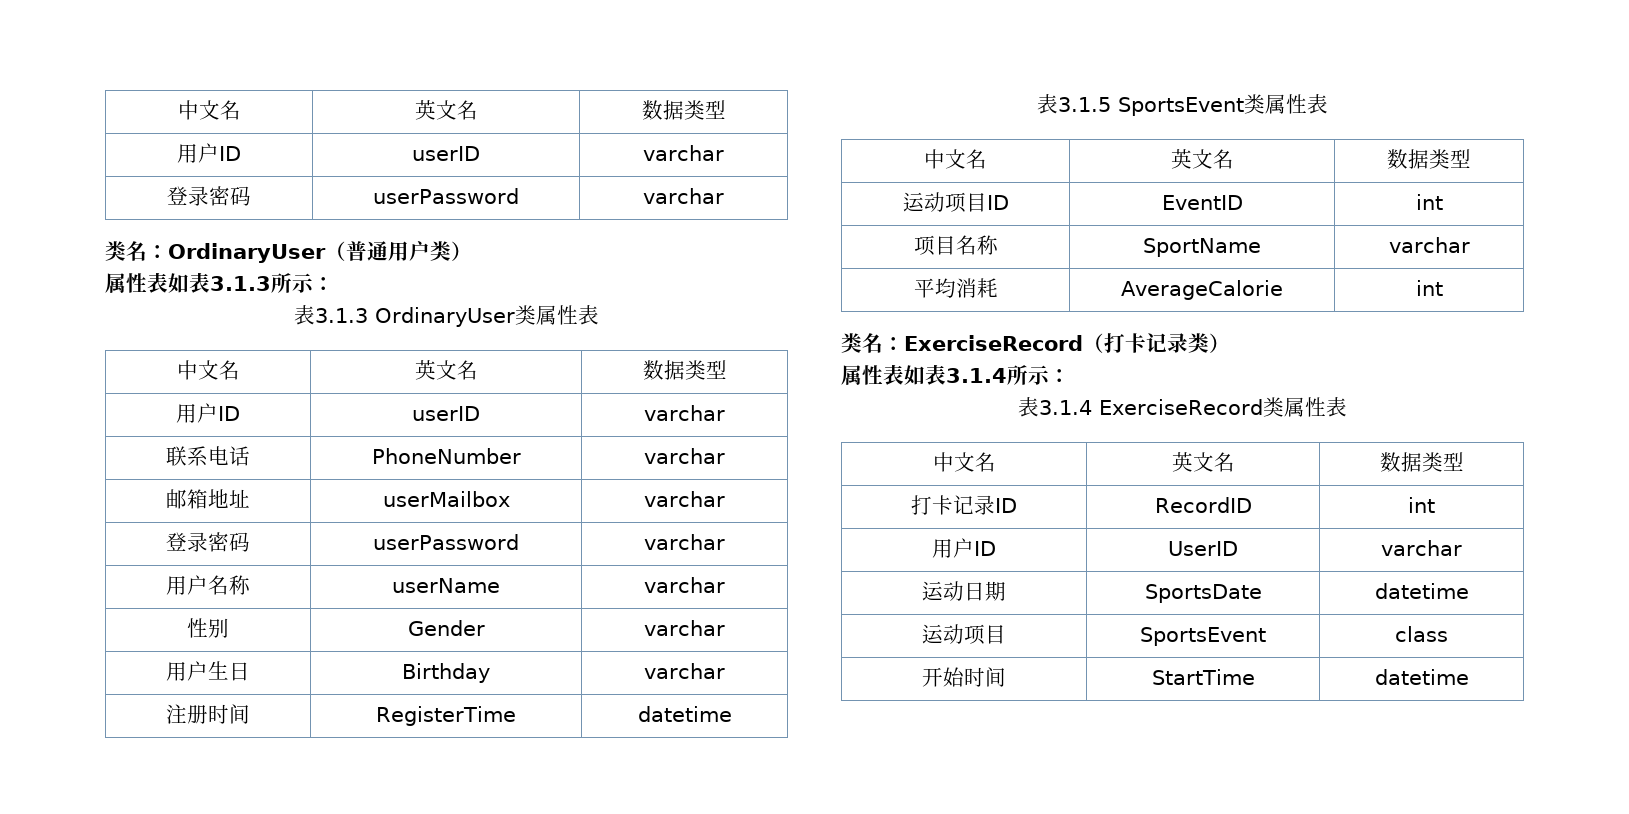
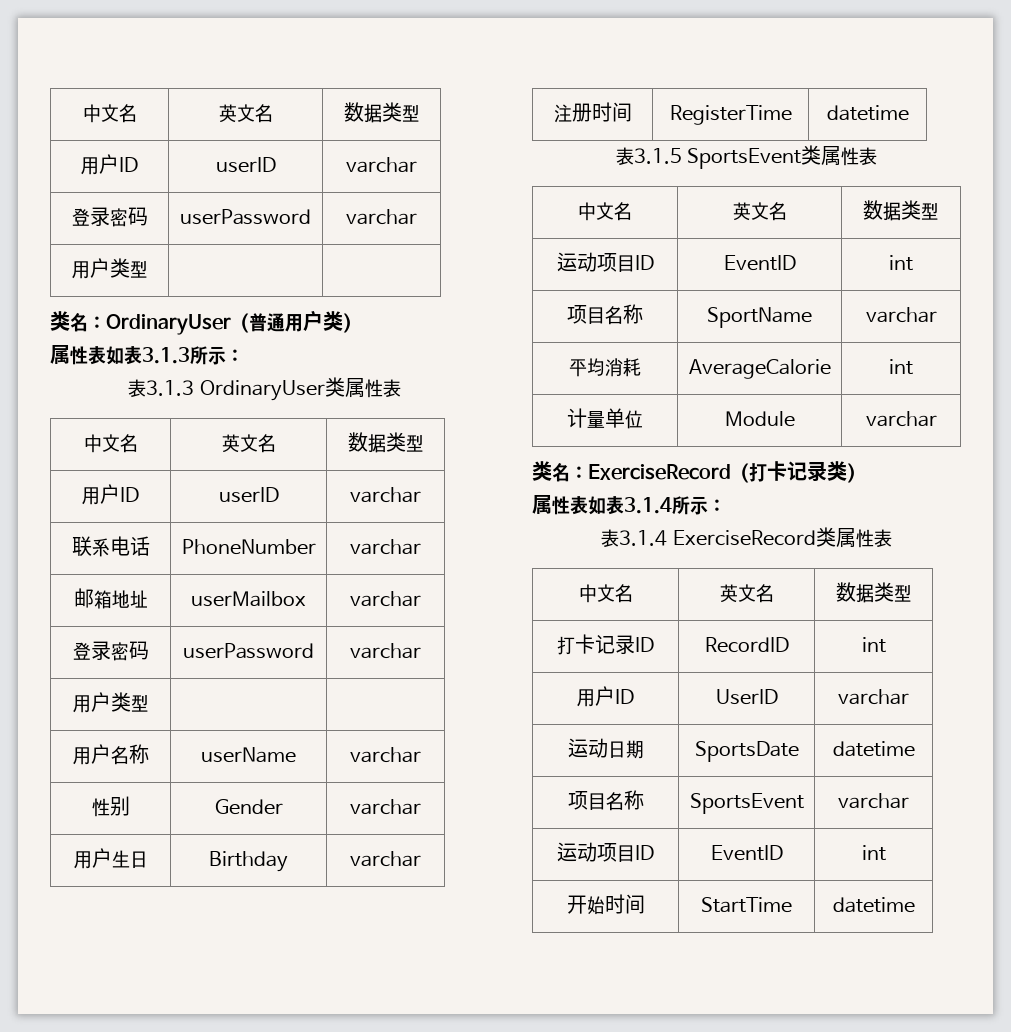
(724, 196) none -> [71,258,148,279] // 用户类型 | |
(725, 542) none -> [72,692,149,713] // 用户类型 | |
(1443, 288) none -> [567,408,643,429] [724,411,795,427] [865,411,937,427] // 计量单位 | Module | varchar
[922,624,1006,645] [1140,627,1266,646] [1395,626,1448,642] // 运动项目 | SportsEvent | class -> [567,790,644,811] [689,793,804,814] [838,793,909,809] [557,842,654,862] [710,845,783,861] [861,845,886,861] // 项目名称 | SportsEvent | varchar // 运动项目ID | EventID | int

